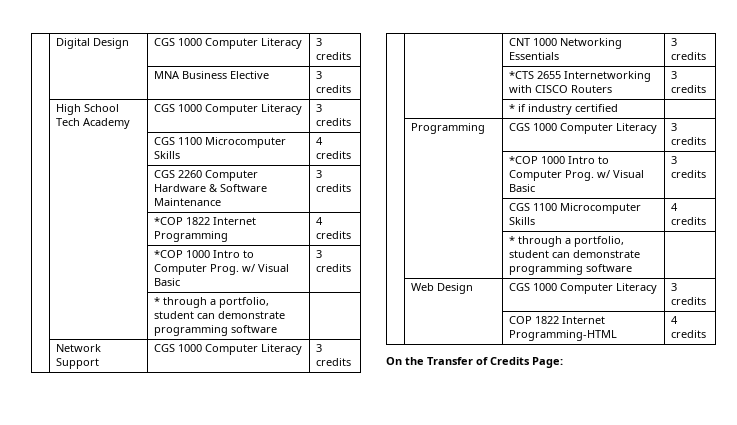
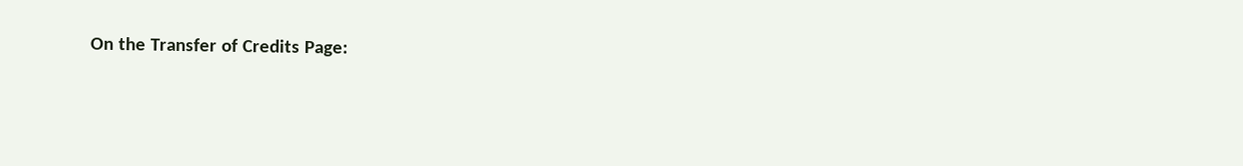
[55,38,129,49] [153,38,302,49] [315,38,322,46] [315,52,351,60] [153,71,269,79] [315,71,322,79] [315,85,351,93] [55,104,119,115] [55,118,130,129] [153,104,302,115] [315,104,322,112] [315,118,351,126] [153,137,286,148] [153,151,180,159] [315,137,323,145] [315,151,351,159] [153,170,258,181] [153,184,267,192] [153,198,221,206] [315,170,322,178] [315,184,351,192] [153,217,256,225] [153,231,228,242] [315,217,323,225] [315,231,351,239] [153,250,254,258] [153,264,289,275] [153,278,180,286] [315,250,322,258] [315,264,351,272] [153,297,269,308] [153,311,285,319] [153,325,277,336] [55,344,101,352] [55,358,99,369] [153,344,302,355] [315,344,322,352] [315,358,351,366] [508,38,622,49] [508,52,559,60] [670,38,677,46] [670,52,706,60] [508,71,651,82] [508,85,612,93] [670,71,677,79] [670,85,706,93] [508,104,618,115] [410,123,485,134] [508,123,657,134] [670,123,677,131] [670,137,706,145] [508,156,609,164] [508,170,644,181] [508,184,535,192] [670,156,677,164] [670,170,706,178] [508,203,641,214] [508,217,535,225] [670,203,678,211] [670,217,706,225] [508,236,624,247] [508,250,640,258] [508,264,632,275] [410,283,473,294] [508,283,657,294] [670,283,677,291] [670,297,706,305] [508,316,605,324] [508,330,617,341] [670,316,678,324] [670,330,706,338] | Digital Design | CGS 1000 Computer Literacy | 3 credits // | | MNA Business Elective | 3 credits // | High School Tech Academy | CGS 1000 Computer Literacy | 3 credits // | | CGS 1100 Microcomputer Skills | 4 credits // | | CGS 2260 Computer Hardware & Software Maintenance | 3 credits // | | *COP 1822 Internet Programming | 4 credits // | | *COP 1000 Intro to Computer Prog. w/ Visual Basic | 3 credits // | | * through a portfolio, student can demonstrate programming software | // | Network Support | CGS 1000 Computer Literacy | 3 credits // | | CNT 1000 Networking Essentials | 3 credits // | | *CTS 2655 Internetworking with CISCO Routers | 3 credits // | | * if industry certified | // | Programming | CGS 1000 Computer Literacy | 3 credits // | | *COP 1000 Intro to Computer Prog. w/ Visual Basic | 3 credits // | | CGS 1100 Microcomputer Skills | 4 credits // | | * through a portfolio, student can demonstrate programming software | // | Web Design | CGS 1000 Computer Literacy | 3 credits // | | COP 1822 Internet Programming-HTML | 4 credits // -> (90, 43) none

